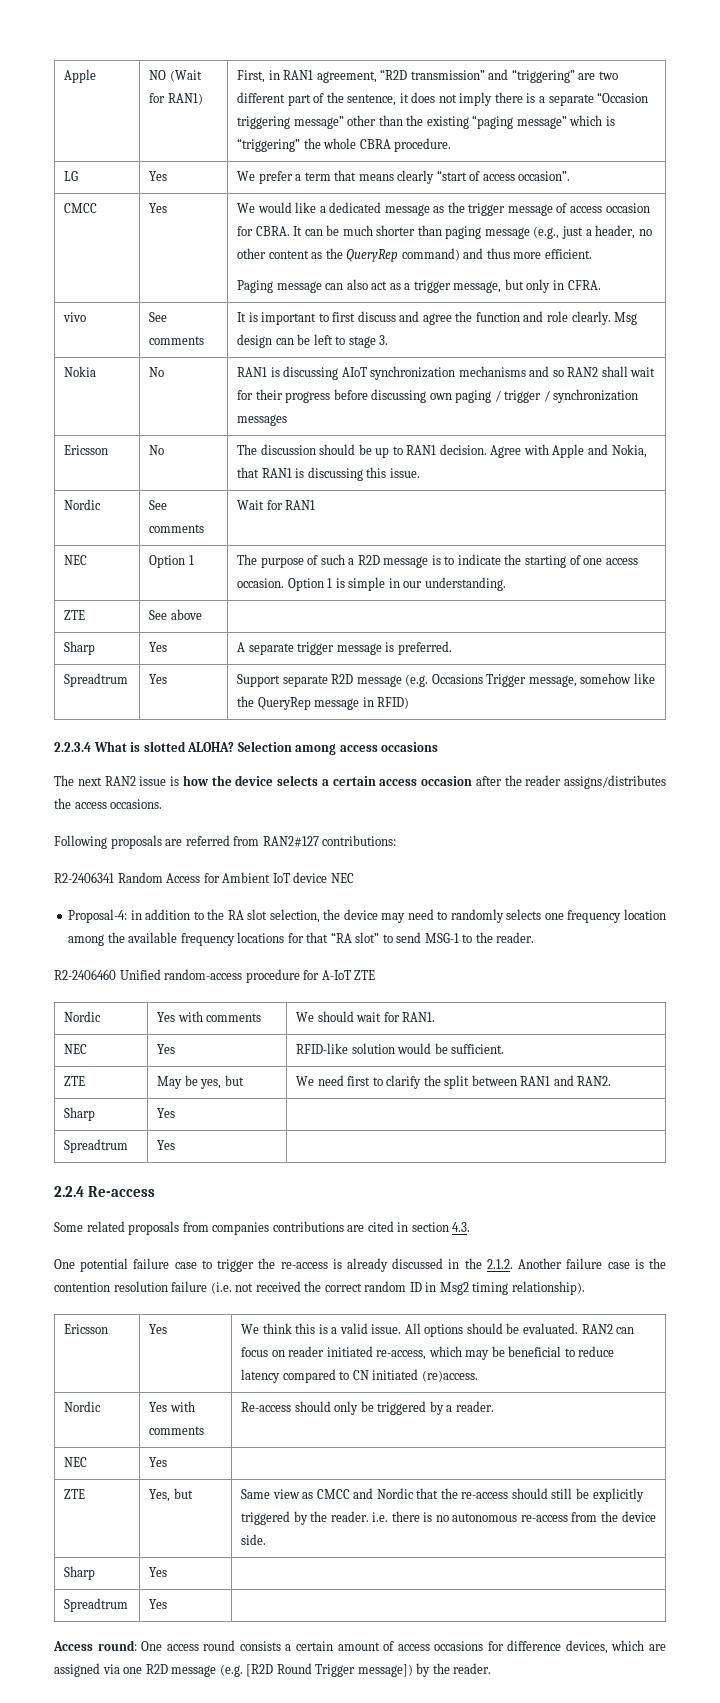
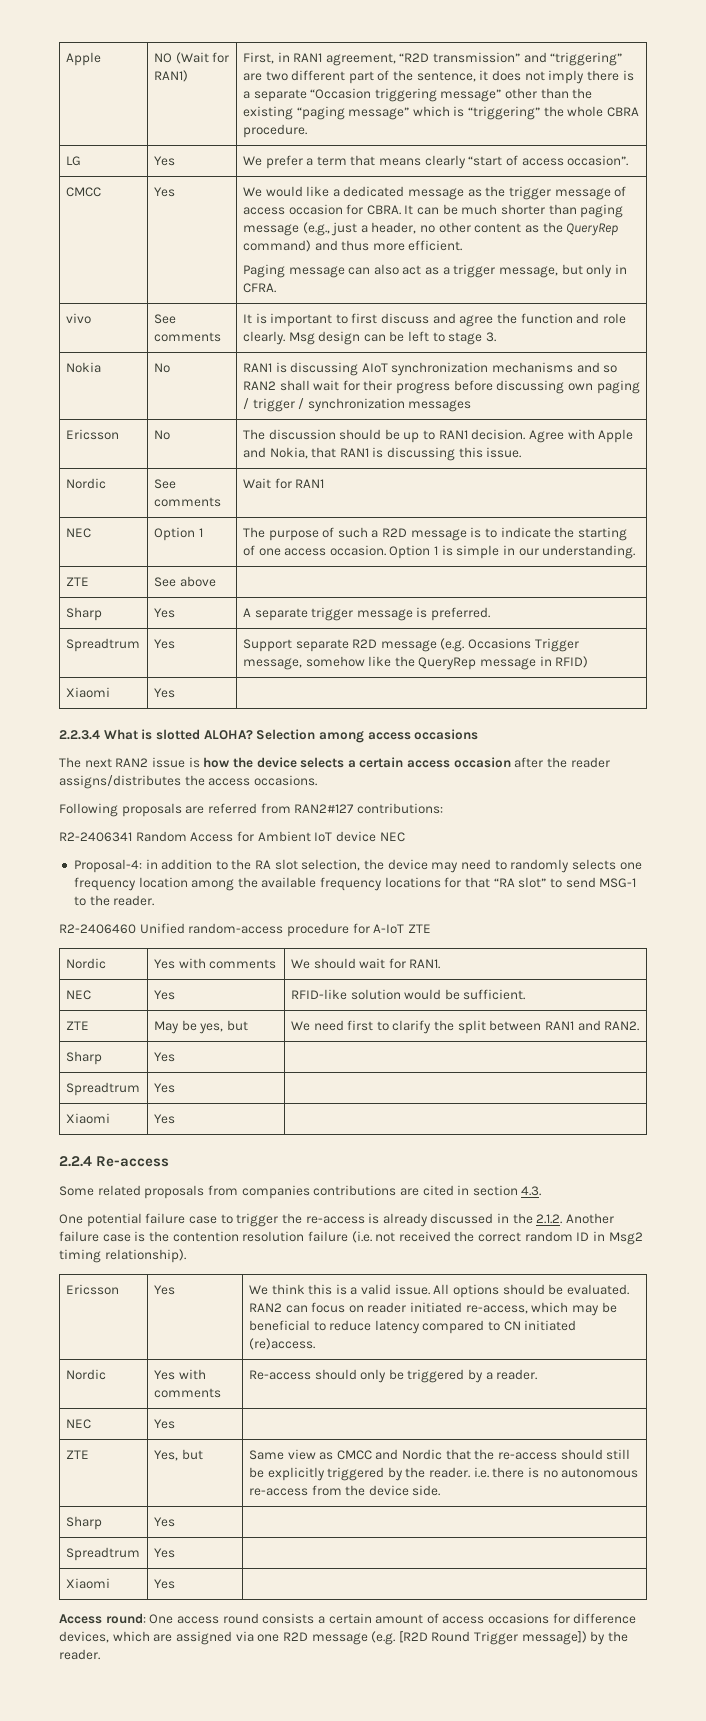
(410, 703) none -> [65,687,110,698] [153,688,175,698] // Xiaomi | Yes |
(176, 1145) none -> [65,1113,110,1124] [153,1114,175,1124] // Xiaomi | Yes |
(168, 1604) none -> [65,1578,110,1589] [153,1579,175,1589] // Xiaomi | Yes |

